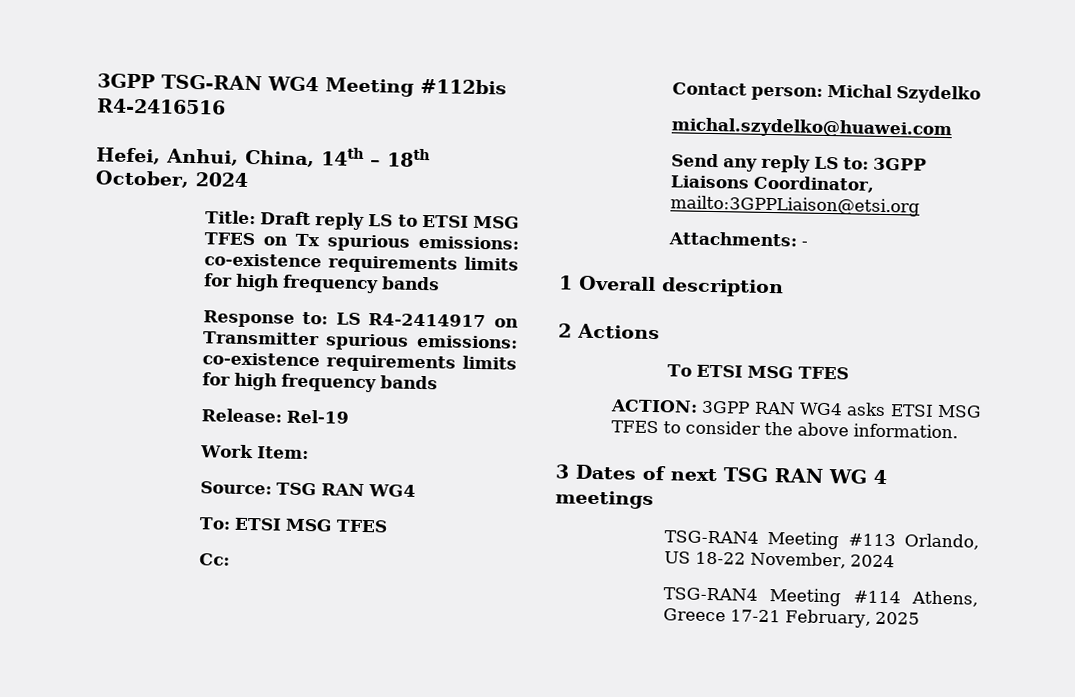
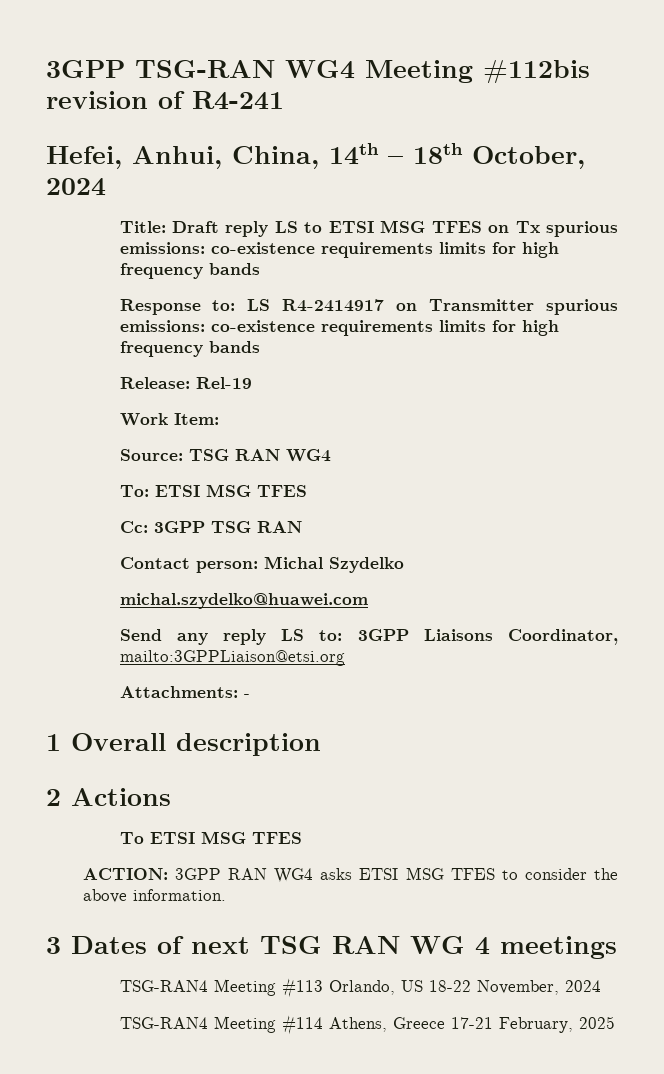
[97,98,226,115] R4-2416516 -> [46,91,284,110] revision of R4-241
(230, 559) none -> [153,521,302,533] 3GPP TSG RAN

